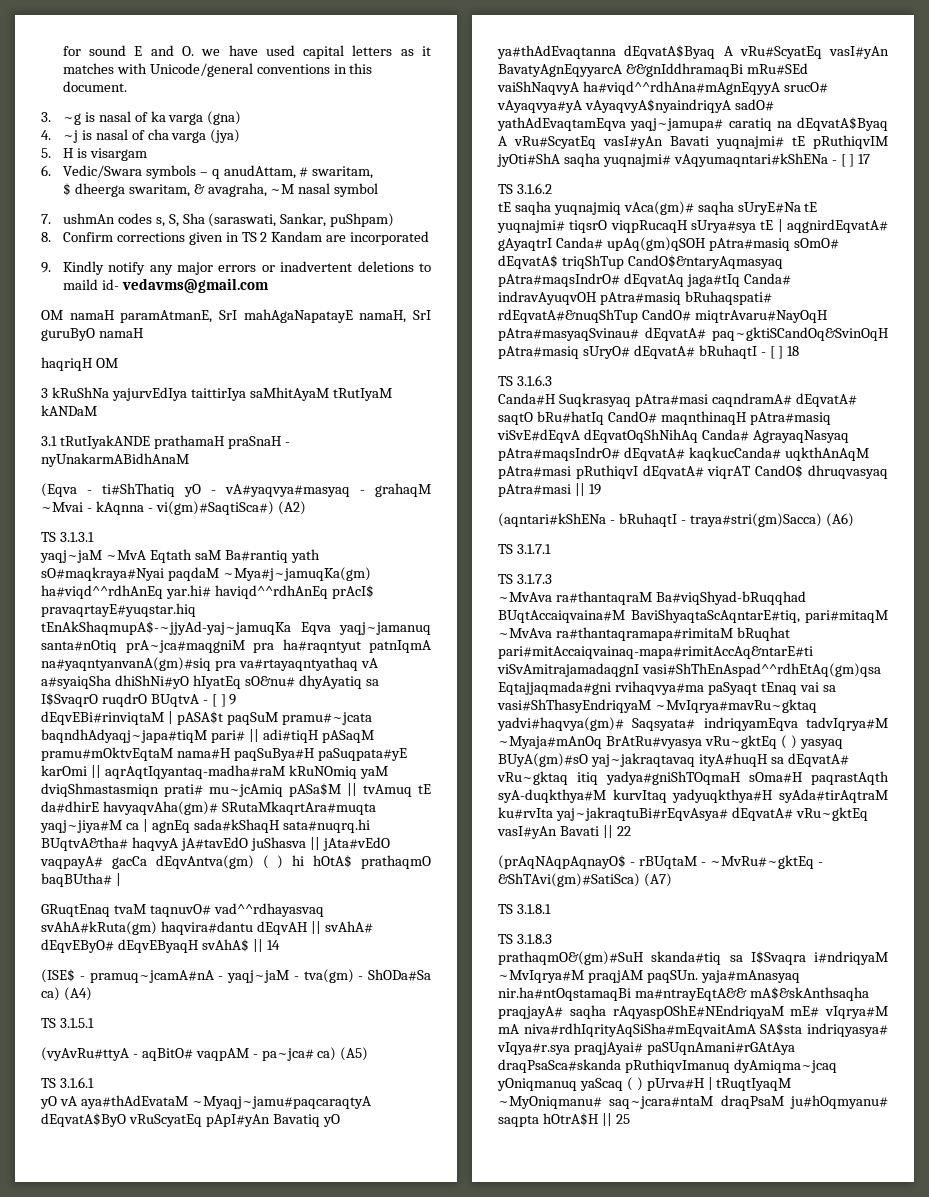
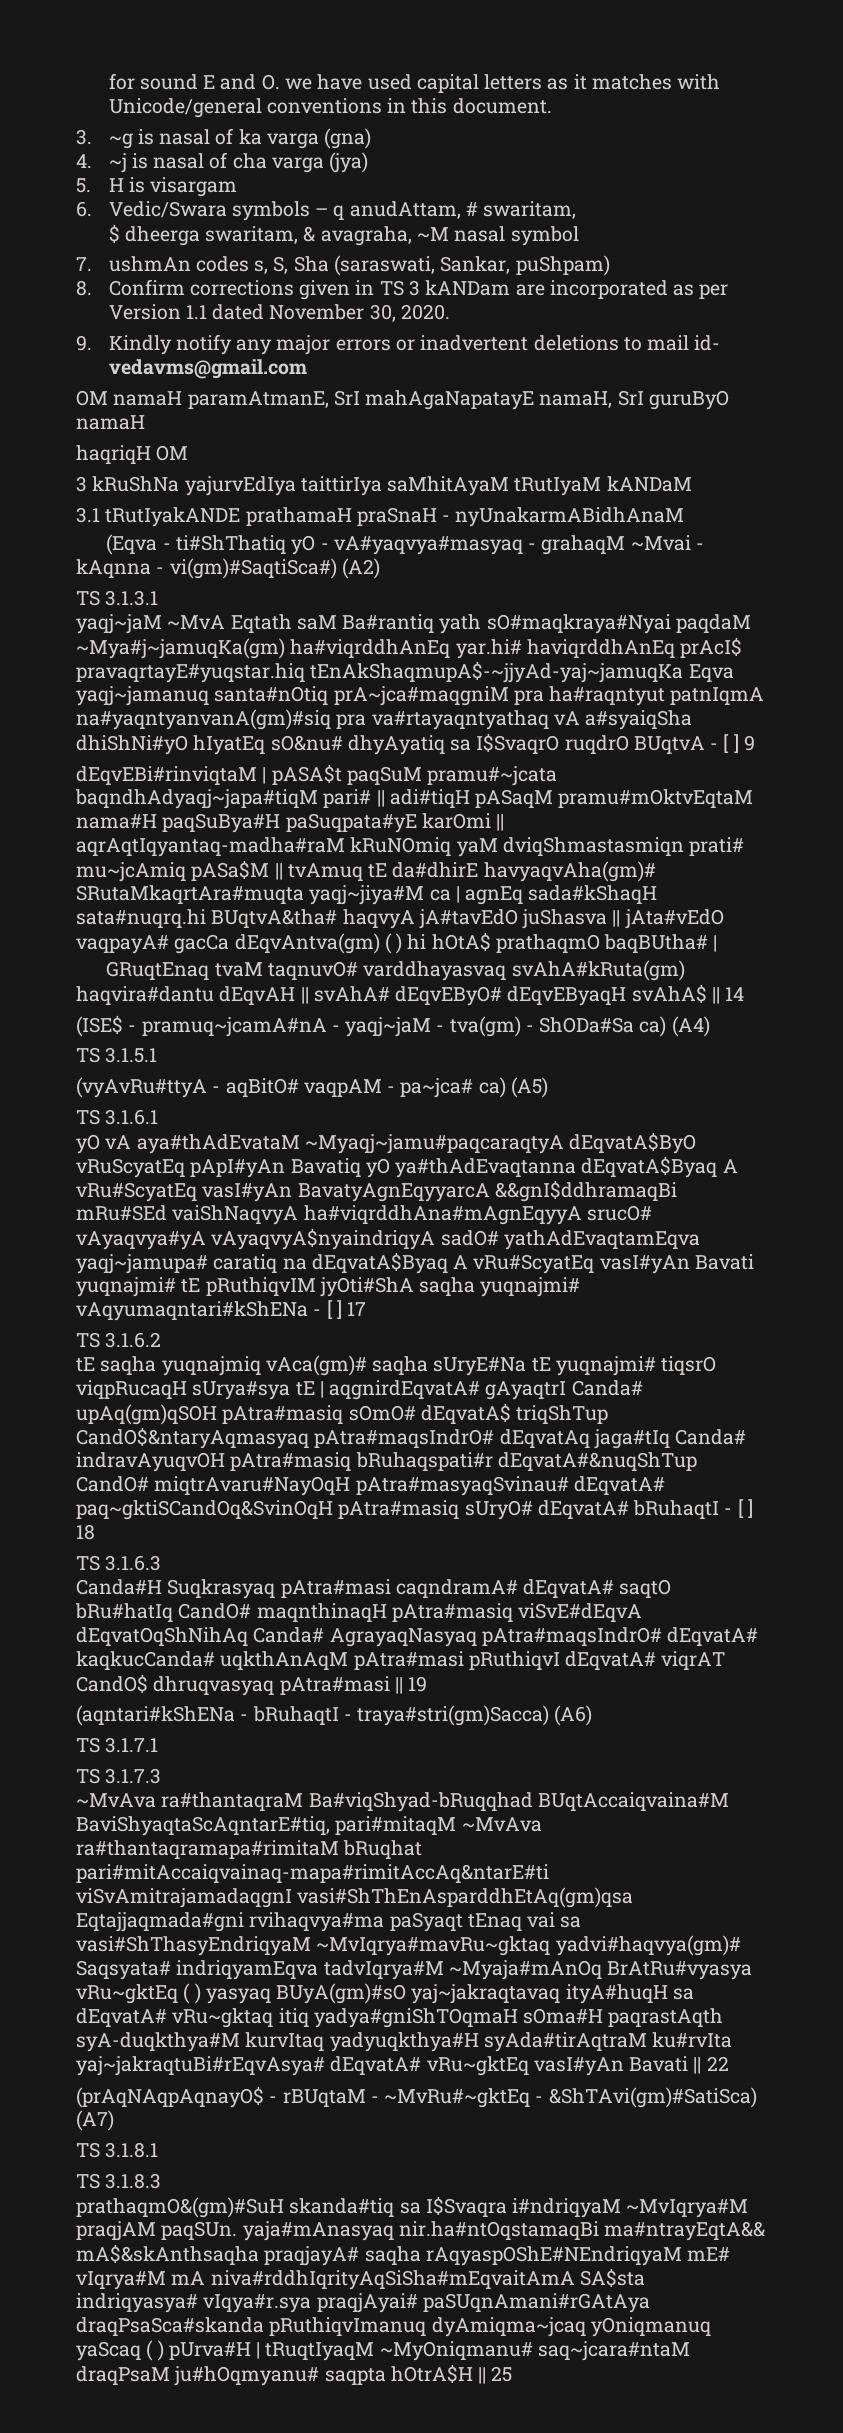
[260,231,323,242] 2 Kandam -> [408,280,511,296] 3 kANDam
(430, 238) none -> [673,284,729,299] [108,304,450,322] as per Version 1.1 dated November 30, 2020.
[62,279,98,290] maild -> [647,335,690,351] mail
[41,585,328,599] ha#viqd^^rdhAnEq yar.hi# haviqd^^rdhAnEq -> [290,639,675,659] ha#viqrddhAnEq yar.hi# haviqrddhAnEq
[213,903,324,917] vad^^rdhayasvaq -> [363,961,507,981] varddhayasvaq
[625,63,743,77] &&gnIddhramaqBi -> [494,1180,677,1202] &&gnI$ddhramaqBi
[582,81,780,95] ha#viqd^^rdhAna#mAgnEqyyA -> [303,1205,582,1225] ha#viqrddhAna#mAgnEqyyA
[684,291,772,305] [498,309,638,323] bRuhaqspati# rdEqvatA#&nuqShTup -> [355,1452,697,1471] bRuhaqspati#r dEqvatA#&nuqShTup
[641,663,881,677] vasi#ShThEnAspad^^rdhEtAq(gm)qsa -> [297,1887,634,1908] vasi#ShThEnAsparddhEtAq(gm)qsa
[523,1023,756,1037] niva#rdhIqrityAqSiSha#mEqvaitAmA -> [210,2270,575,2290] niva#rddhIqrityAqSiSha#mEqvaitAmA

